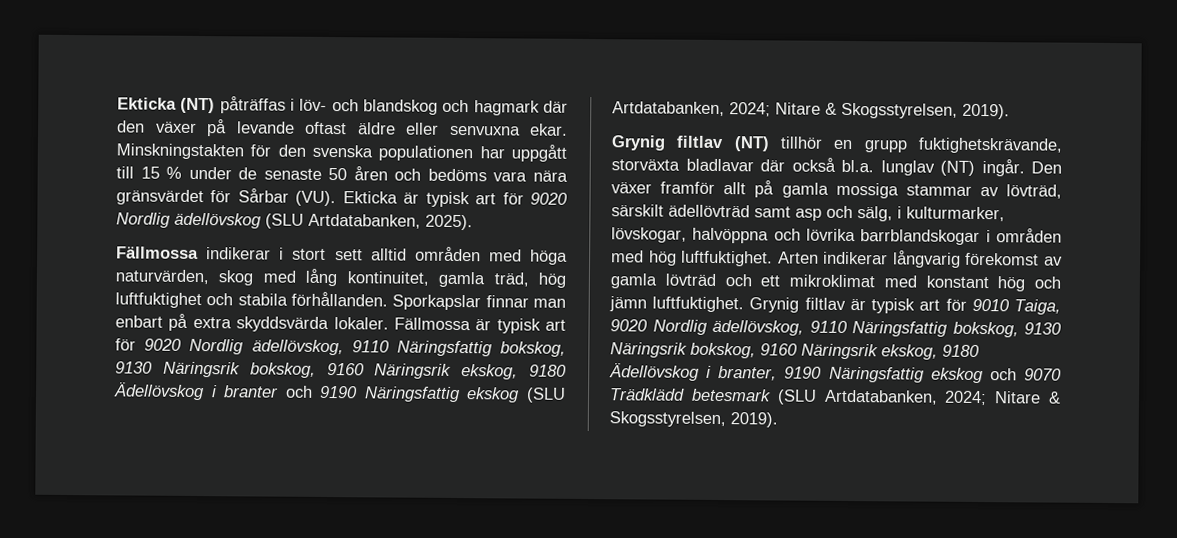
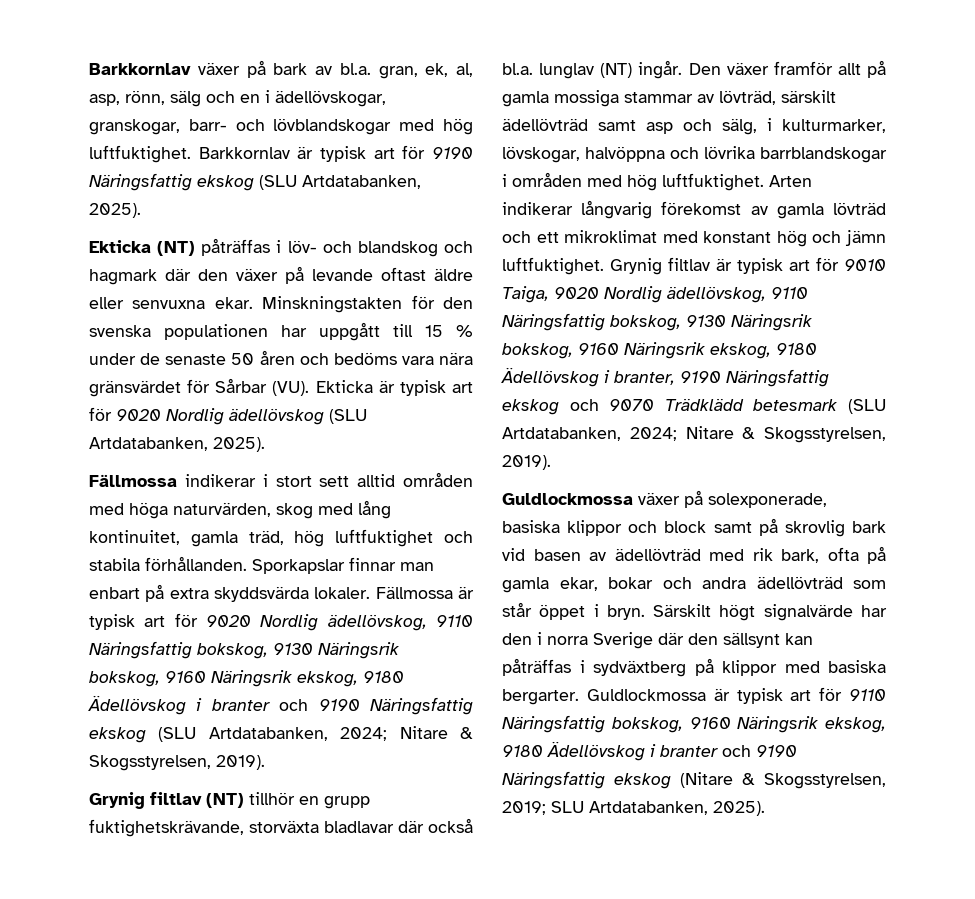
(117, 103) none -> [89,60,473,79] [89,90,386,107] [89,118,474,135] [89,145,474,163] [89,173,421,191] [89,203,141,218] Barkkornlav växer på bark av bl.a. gran, ek, al, asp, rönn, sälg och en i ädellövskogar, granskogar, barr- och lövblandskogar med hög luftfuktighet. Barkkornlav är typisk art för 9190 Näringsfattig ekskog (SLU Artdatabanken, 2025). //
(778, 420) none -> [502,490,827,508] [502,518,886,537] [502,546,886,564] [502,576,886,593] [502,602,887,621] [502,632,813,649] [502,658,886,677] [502,687,886,705] [502,715,886,733] [502,741,797,761] [502,771,886,789] [502,801,765,816] // Guldlockmossa växer på solexponerade, basiska klippor och block samt på skrovlig bark vid basen av ädellövträd med rik bark, ofta på gamla ekar, bokar och andra ädellövträd som står öppet i bryn. Särskilt högt signalvärde har den i norra Sverige där den sällsynt kan påträffas i sydväxtberg på klippor med basiska bergarter. Guldlockmossa är typisk art för 9110 Näringsfattig bokskog, 9160 Näringsrik ekskog, 9180 Ädellövskog i branter och 9190 Näringsfattig ekskog (Nitare & Skogsstyrelsen, 2019; SLU Artdatabanken, 2025).

